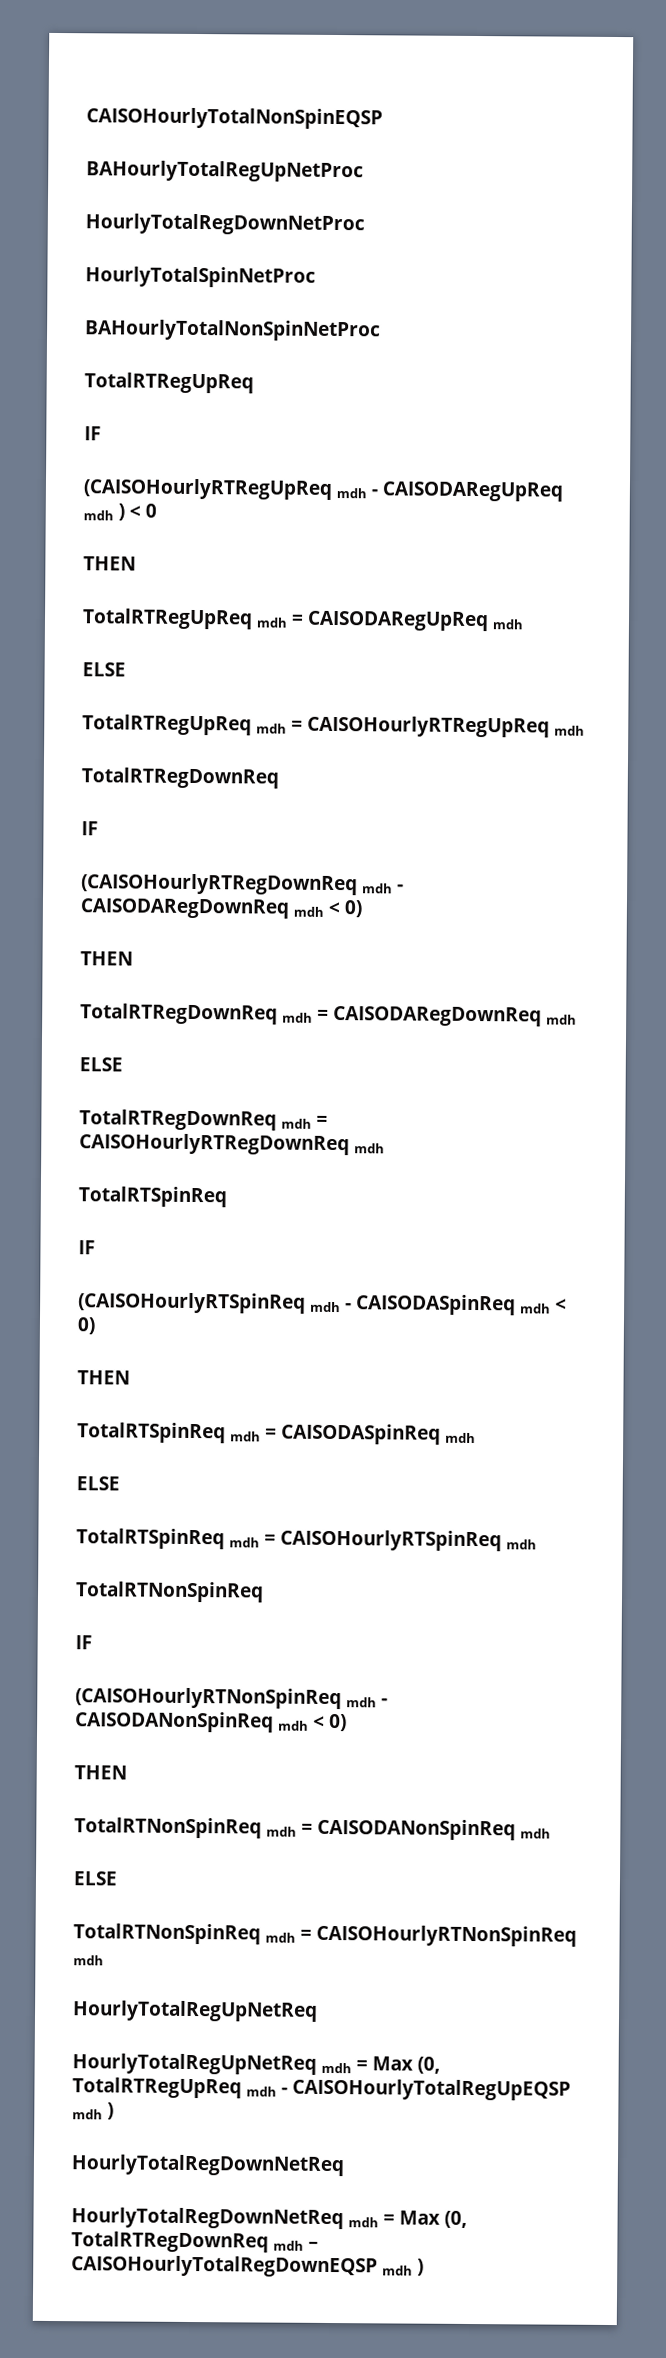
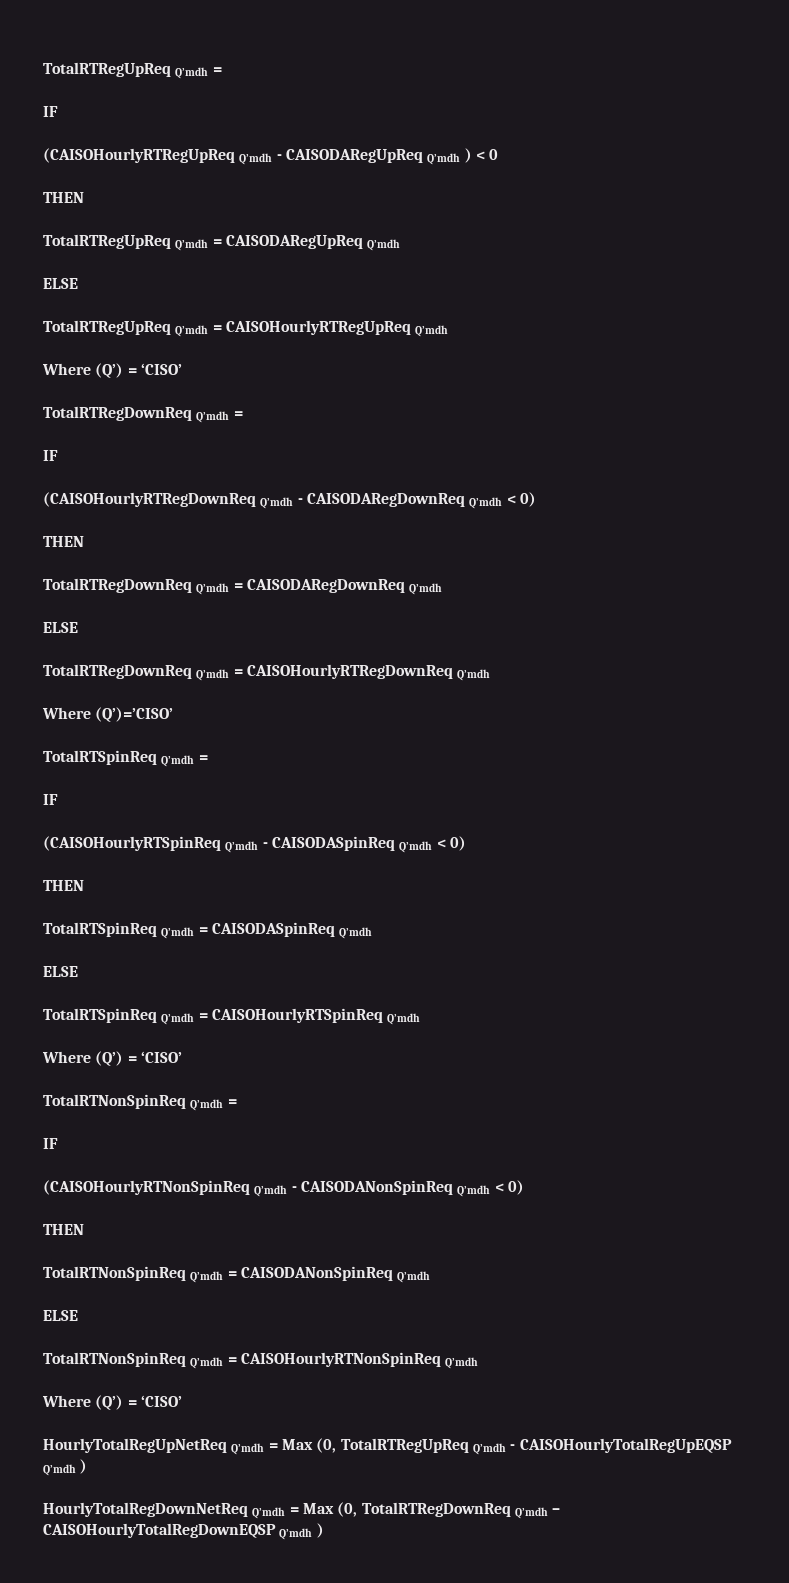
[86,107,383,130] [86,160,364,183] [85,213,365,236] [85,266,316,288] [85,319,381,342] [84,372,254,394] CAISOHourlyTotalNonSpinEQSP // BAHourlyTotalRegUpNetProc // HourlyTotalRegDownNetProc // HourlyTotalSpinNetProc // BAHourlyTotalNonSpinNetProc // TotalRTRegUpReq -> [43,62,222,79] TotalRTRegUpReq Q’mdh =
[336,488,367,499] mdh -> [239,153,273,165] Q’mdh
[83,510,114,521] mdh -> [427,153,461,165] Q’mdh
[255,617,288,628] mdh -> [175,239,209,251] Q’mdh
[491,619,524,630] mdh -> [367,239,401,251] Q’mdh
[255,723,287,734] mdh -> [175,325,209,337] Q’mdh
[553,725,585,736] [81,767,279,789] mdh // TotalRTRegDownReq -> [415,325,449,337] [42,363,182,378] [43,406,243,423] Q’mdh // Where (Q’) = ‘CISO’ // TotalRTRegDownReq Q’mdh =
[362,883,393,894] mdh -> [260,497,294,509] Q’mdh
[293,906,324,917] mdh -> [469,497,503,509] Q’mdh
[281,1012,313,1023] mdh -> [196,583,230,595] Q’mdh
[545,1014,577,1025] mdh -> [409,583,443,595] Q’mdh
[280,1118,312,1129] mdh -> [196,669,230,681] Q’mdh
[354,1143,385,1154] [78,1186,227,1208] mdh // TotalRTSpinReq -> [457,669,491,681] [42,707,174,722] [43,750,208,767] Q’mdh // Where (Q’)=’CISO’ // TotalRTSpinReq Q’mdh =
[310,1301,341,1313] mdh -> [225,841,259,853] Q’mdh
[520,1303,551,1314] mdh -> [399,841,433,853] Q’mdh
[229,1431,261,1442] mdh -> [161,927,195,939] Q’mdh
[444,1432,476,1444] mdh -> [339,927,373,939] Q’mdh
[228,1537,260,1548] mdh -> [161,1013,195,1025] Q’mdh
[505,1539,537,1550] [75,1581,264,1603] mdh // TotalRTNonSpinReq -> [387,1013,421,1025] [42,1051,182,1066] [43,1094,237,1111] Q’mdh // Where (Q’) = ‘CISO’ // TotalRTNonSpinReq Q’mdh =
[346,1697,377,1708] mdh -> [254,1185,288,1197] Q’mdh
[278,1720,309,1731] mdh -> [457,1185,491,1197] Q’mdh
[265,1826,297,1837] mdh -> [190,1271,224,1283] Q’mdh
[519,1828,551,1839] mdh -> [397,1271,431,1283] Q’mdh
[264,1932,296,1943] mdh -> [190,1357,224,1369] Q’mdh
[73,1955,104,1966] [72,2000,318,2022] [72,2053,352,2075] mdh // HourlyTotalRegUpNetReq // HourlyTotalRegUpNetReq mdh -> [445,1357,479,1369] [42,1395,182,1410] [43,1438,265,1455] Q’mdh // Where (Q’) = ‘CISO’ // HourlyTotalRegUpNetReq Q’mdh
[245,2086,277,2097] mdh -> [472,1443,506,1455] Q’mdh
[72,2109,103,2120] mdh -> [43,1464,76,1476] Q’mdh
[71,2207,379,2230] // HourlyTotalRegDownNetReq mdh -> [252,1507,286,1519] Q’mdh
[272,2240,304,2251] mdh -> [514,1507,548,1519] Q’mdh
[381,2265,413,2276] mdh -> [279,1528,313,1540] Q’mdh

